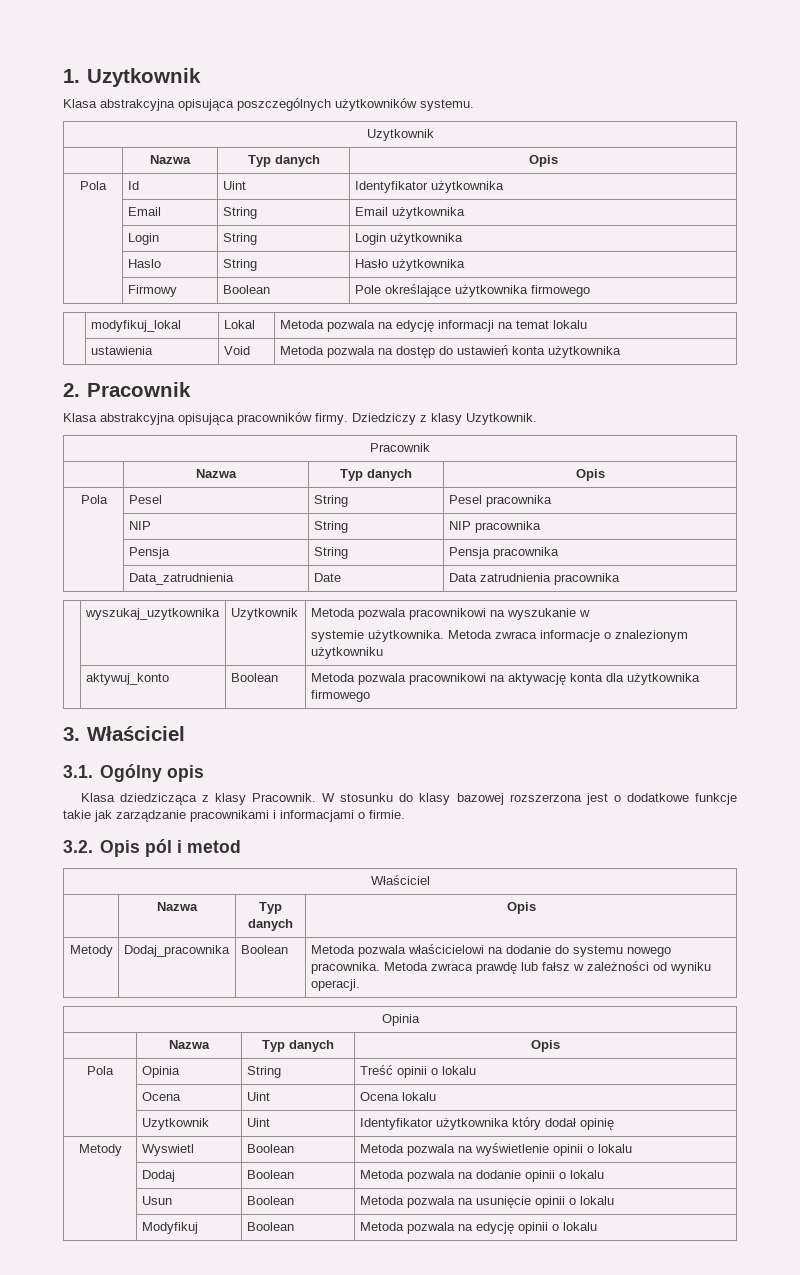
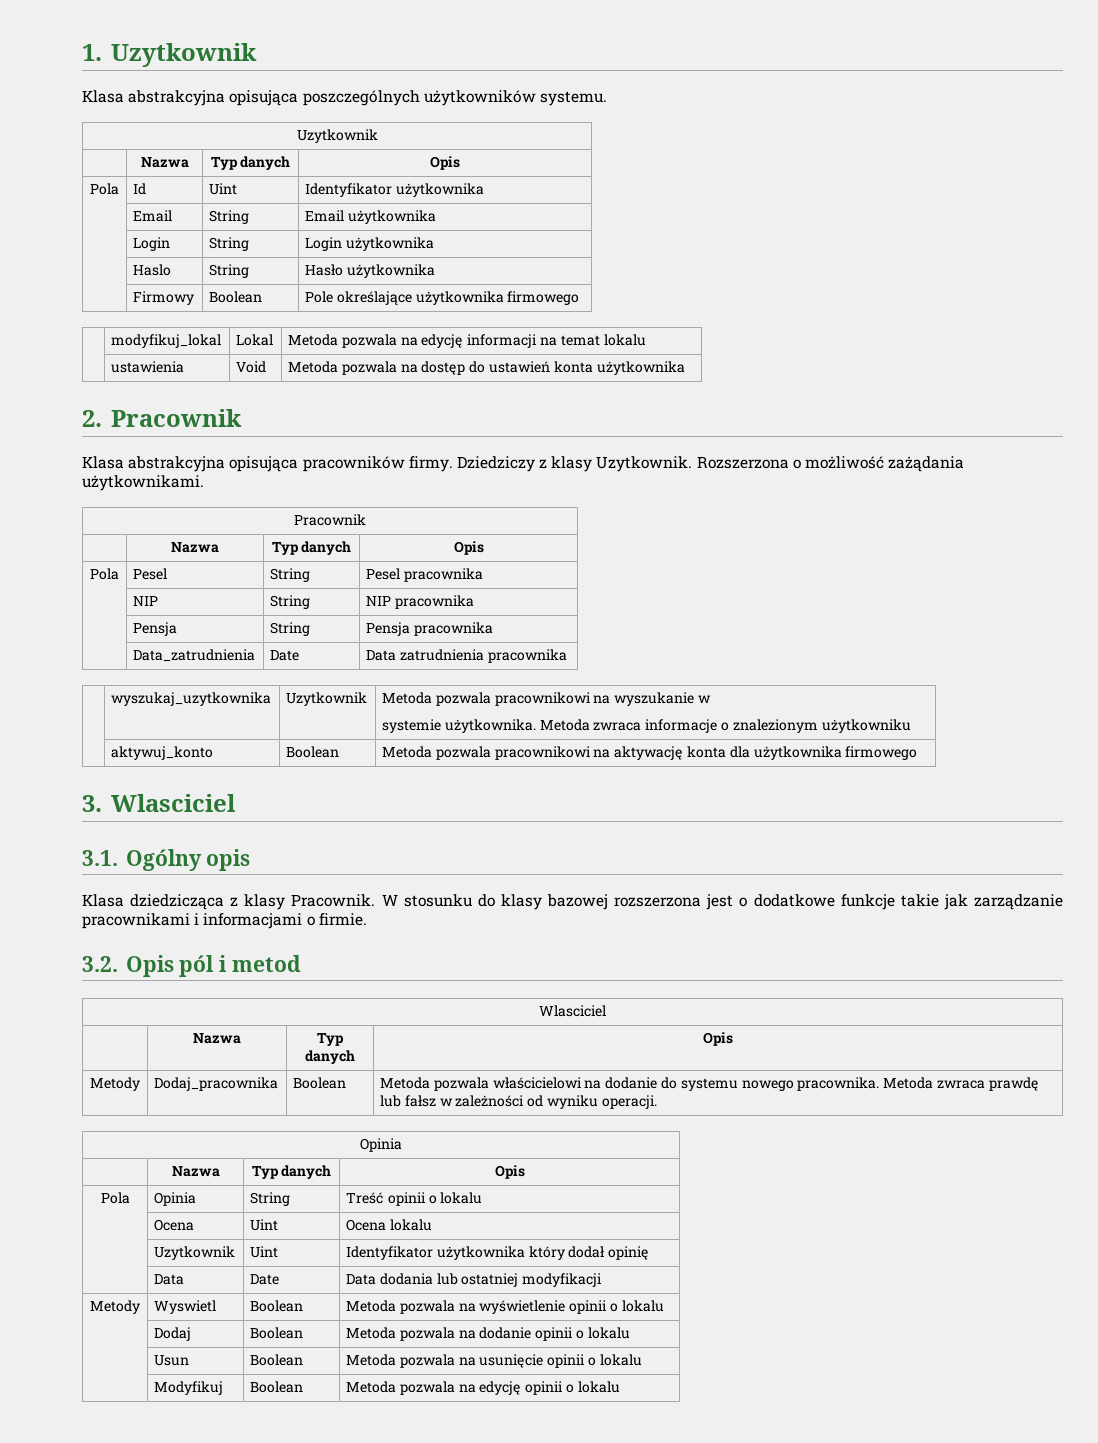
(537, 419) none -> [696,456,965,472] [82,475,204,491] Rozszerzona o możliwość zażądania użytkownikami.
[86,726,185,741] Właściciel -> [111,794,237,812] Wlasciciel
[370,875,430,885] Właściciel -> [539,1005,606,1017] Wlasciciel
(614, 1124) none -> [154,1274,185,1285] [250,1274,280,1285] [346,1273,603,1287] // | Data | Date | Data dodania lub ostatniej modyfikacji

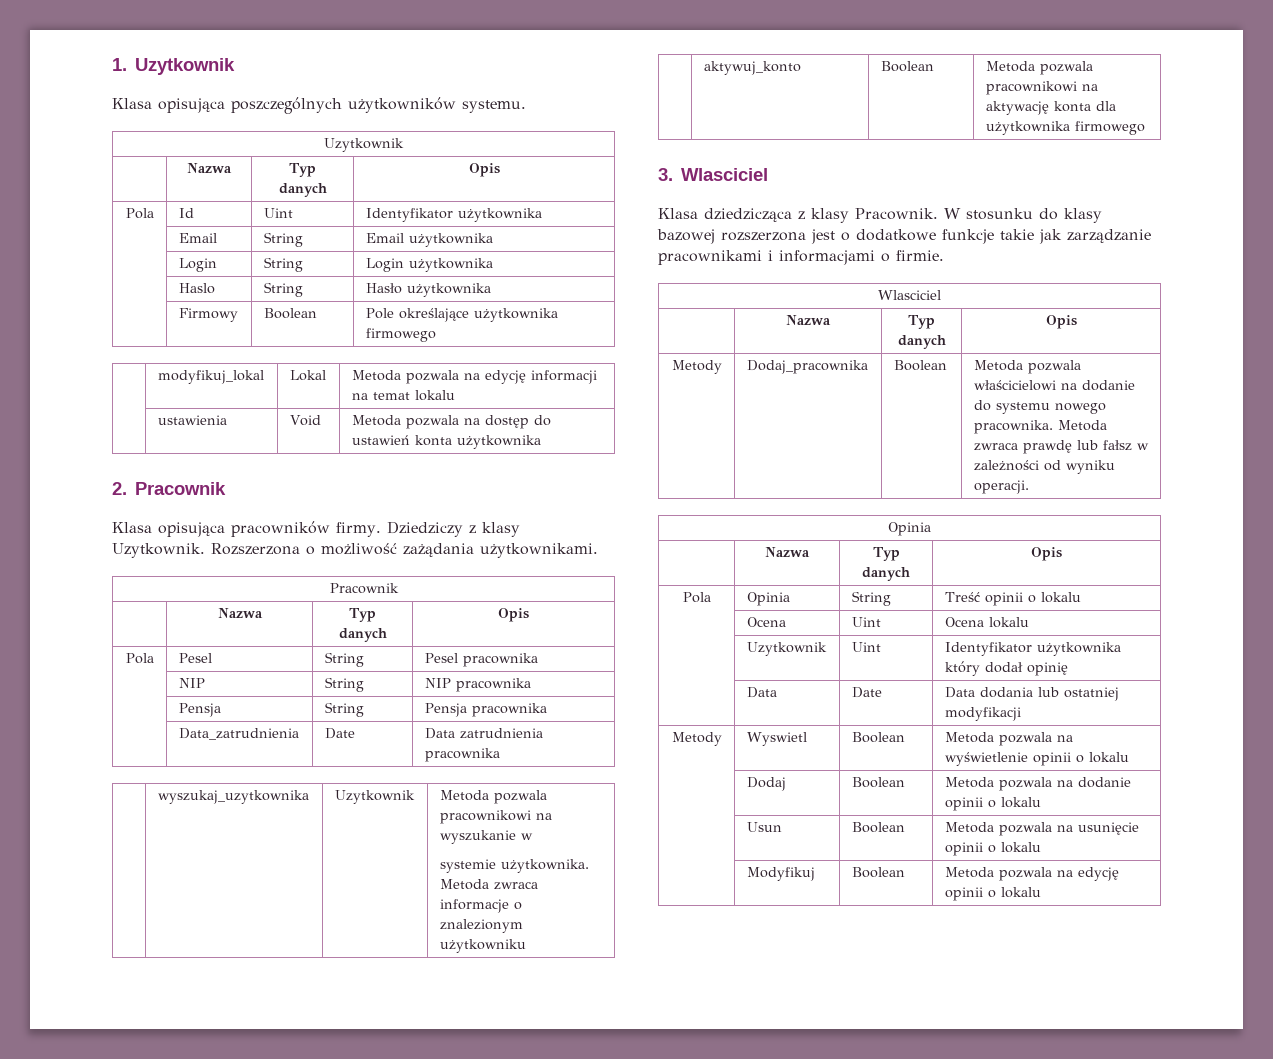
[128,90,226,106] abstrakcyjna -> (152, 103) none
[128,456,226,472] abstrakcyjna -> (152, 527) none
[82,849,251,871] // 3.1. Ogólny opis -> (768, 174) none
[82,955,301,977] // 3.2. Opis pól i metod -> (944, 255) none

